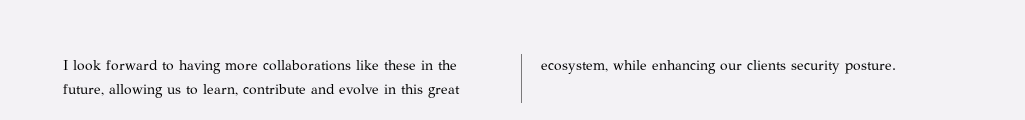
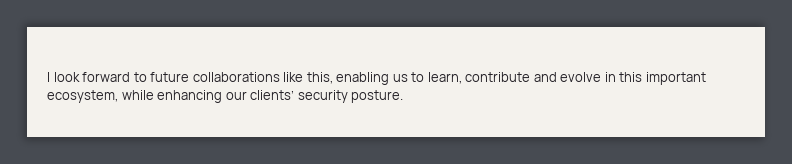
[179,60,457,74] [63,84,163,98] having more collaborations like these in the future, allowing -> [150,72,390,85] future collaborations like this, enabling
[428,86,460,98] great -> [645,72,706,85] important
[747,60,786,70] clients -> [250,90,295,100] clients’

